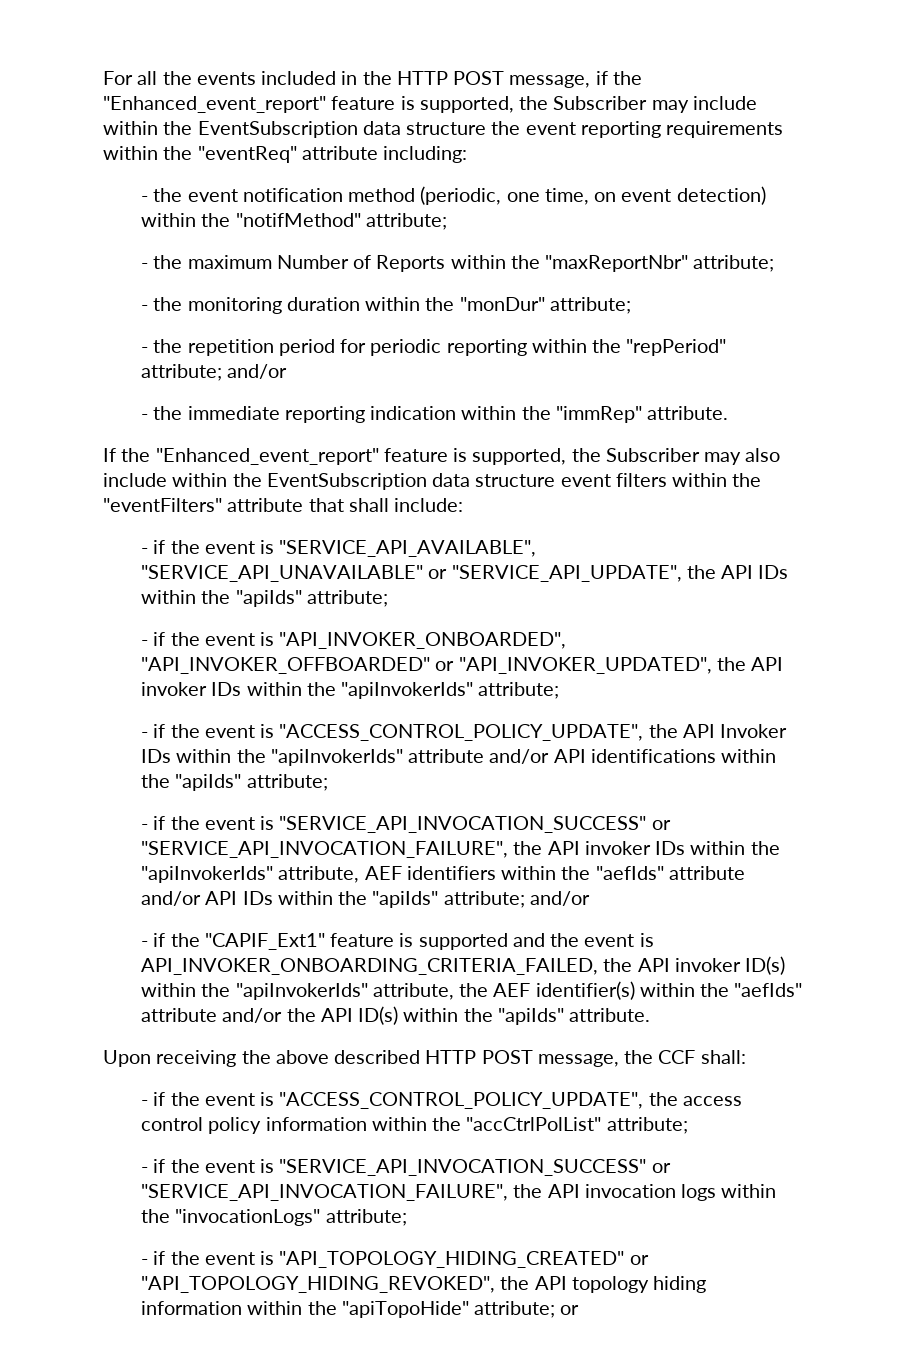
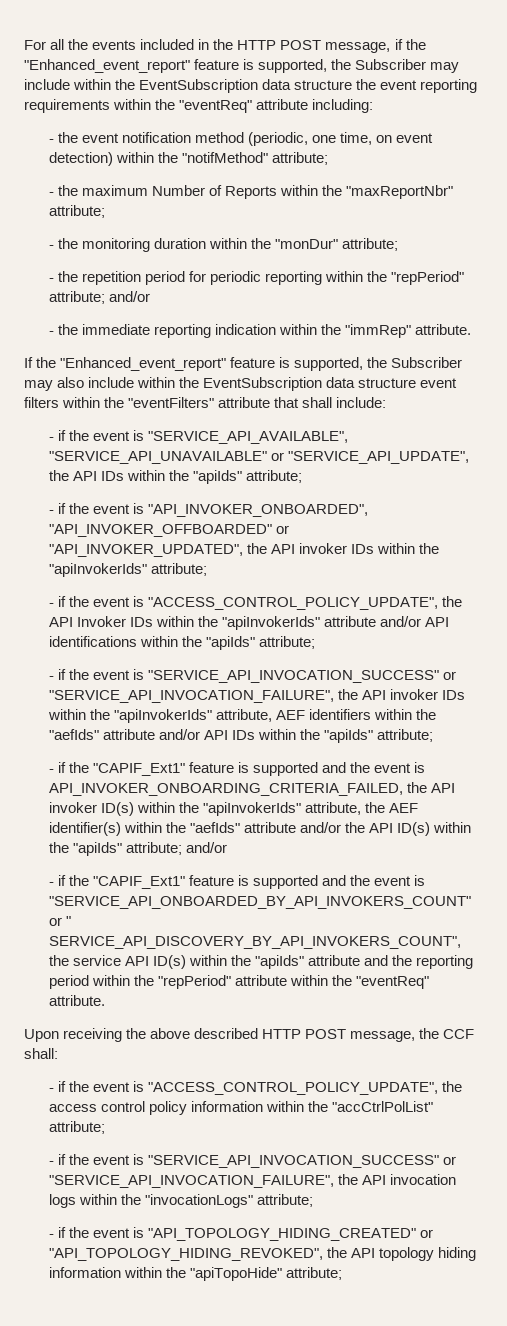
[529,891,590,906] and/or -> (433, 735) none
(564, 1016) none -> [125,842,227,855] [48,875,426,889] [48,896,471,909] [48,916,71,926] [48,936,461,949] [48,955,474,969] [48,975,429,989] attribute; and/or // - if the "CAPIF_Ext1" feature is supported and the event is "SERVICE_API_ONBOARDED_BY_API_INVOKERS_COUNT" or " SERVICE_API_DISCOVERY_BY_API_INVOKERS_COUNT", the service API ID(s) within the "apiIds" attribute and the reporting period within the "repPeriod" attribute within the "eventReq"
[560,1305,580,1315] or -> (342, 1273) none

